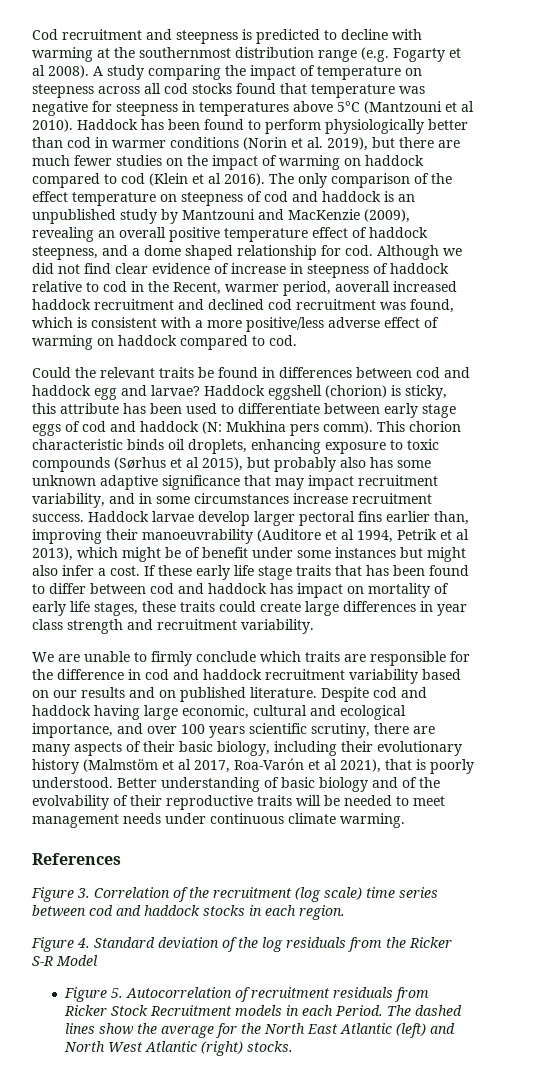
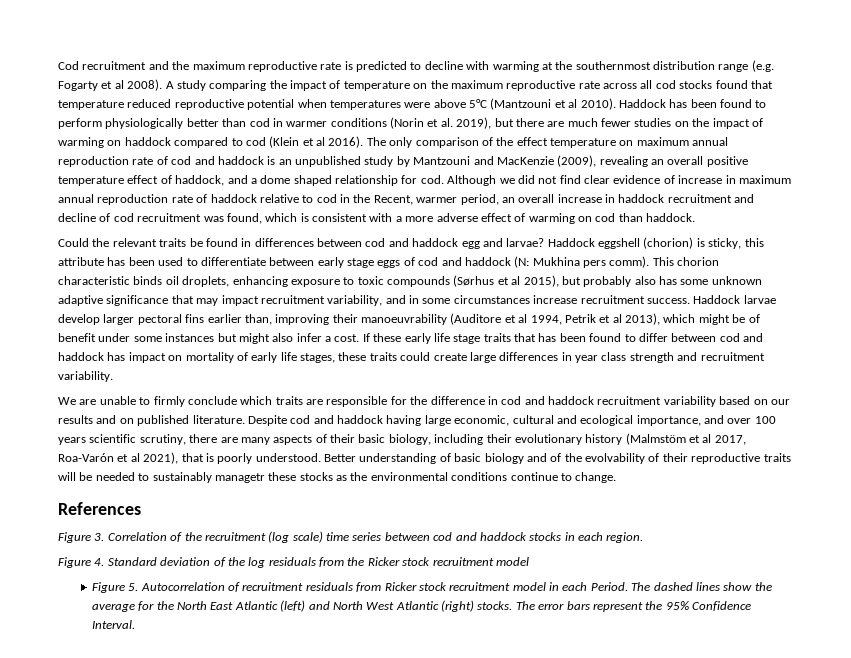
[176,30,238,44] steepness -> [172,61,342,72] the maximum reproductive rate
[32,84,94,98] steepness -> [430,80,600,91] the maximum reproductive rate
[399,86,425,94] [32,101,289,116] was negative for steepness in temperatures -> [127,99,431,110] reduced reproductive potential when temperatures were
[181,192,243,206] steepness -> [636,137,729,146] [58,156,154,167] maximum annual reproduction rate
[369,227,428,238] [32,246,98,260] haddock steepness, -> [175,175,225,186] haddock,
[307,264,369,278] steepness -> [738,175,791,184] [58,194,193,205] maximum annual reproduction rate
[335,281,457,292] aoverall increased -> [501,194,615,203] an overall increase in
[208,299,264,310] declined -> [58,213,111,222] decline of
[246,317,324,332] positive/less -> (434, 219) none
[118,335,297,350] haddock compared to cod. -> [595,213,696,222] cod than haddock.
[413,796,445,806] [32,813,405,828] meet management needs under continuous climate warming. -> [152,472,617,483] sustainably managetr these stocks as the environmental conditions continue to change.
[32,955,98,966] S-R Model -> [402,557,529,566] stock recruitment model
[110,1005,282,1016] Stock Recruitment models -> [418,582,546,591] stock recruitment model
(293, 1046) none -> [515,601,752,612] [91,620,135,629] The error bars represent the 95% Confidence Interval.

